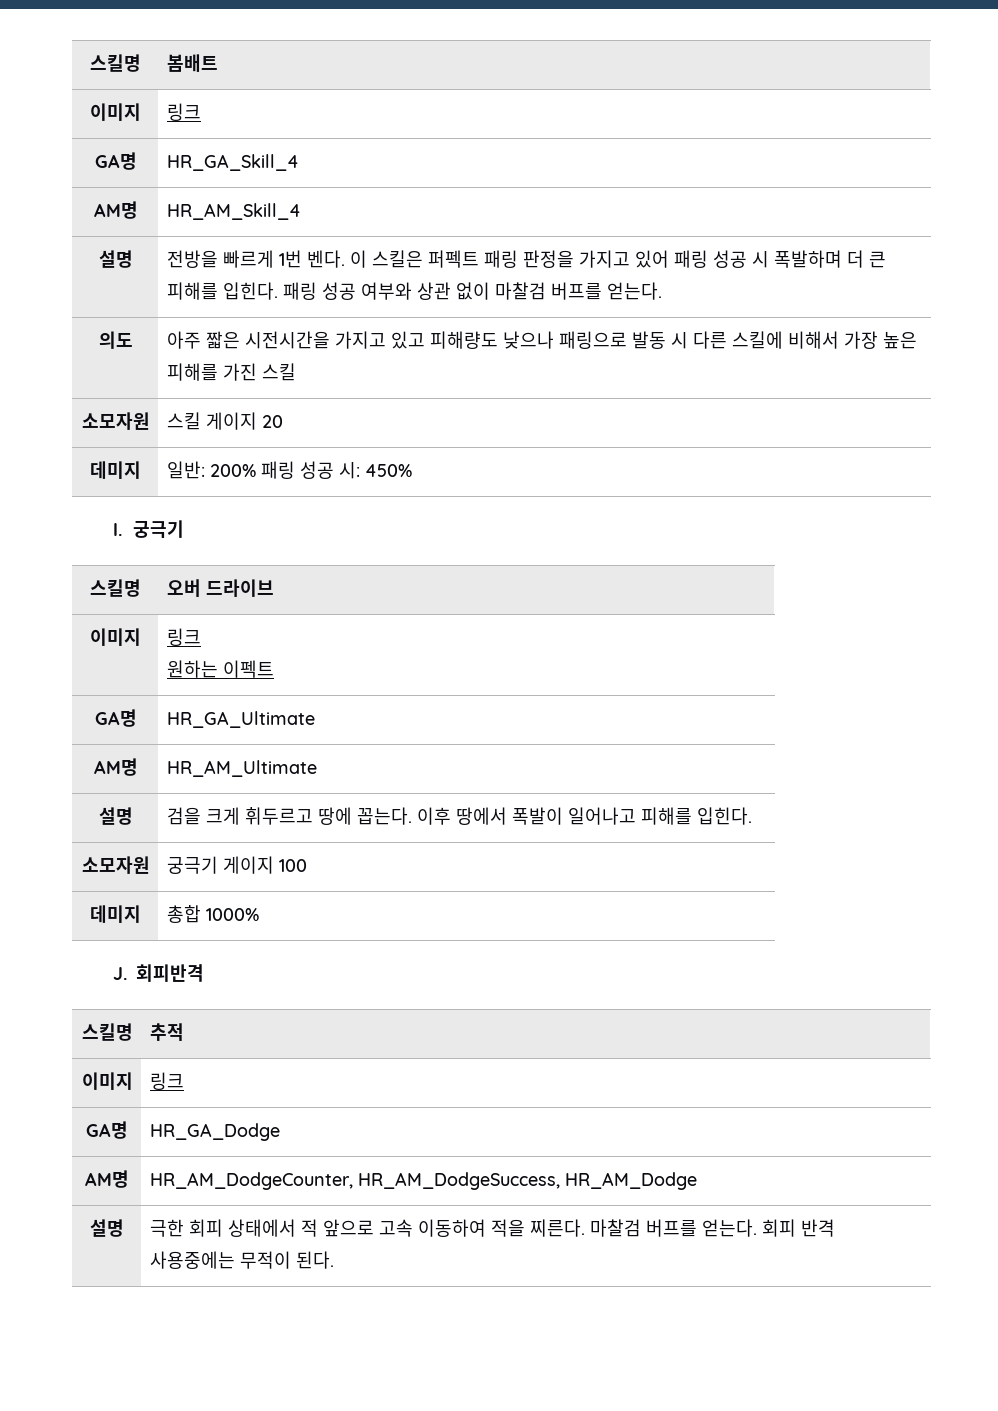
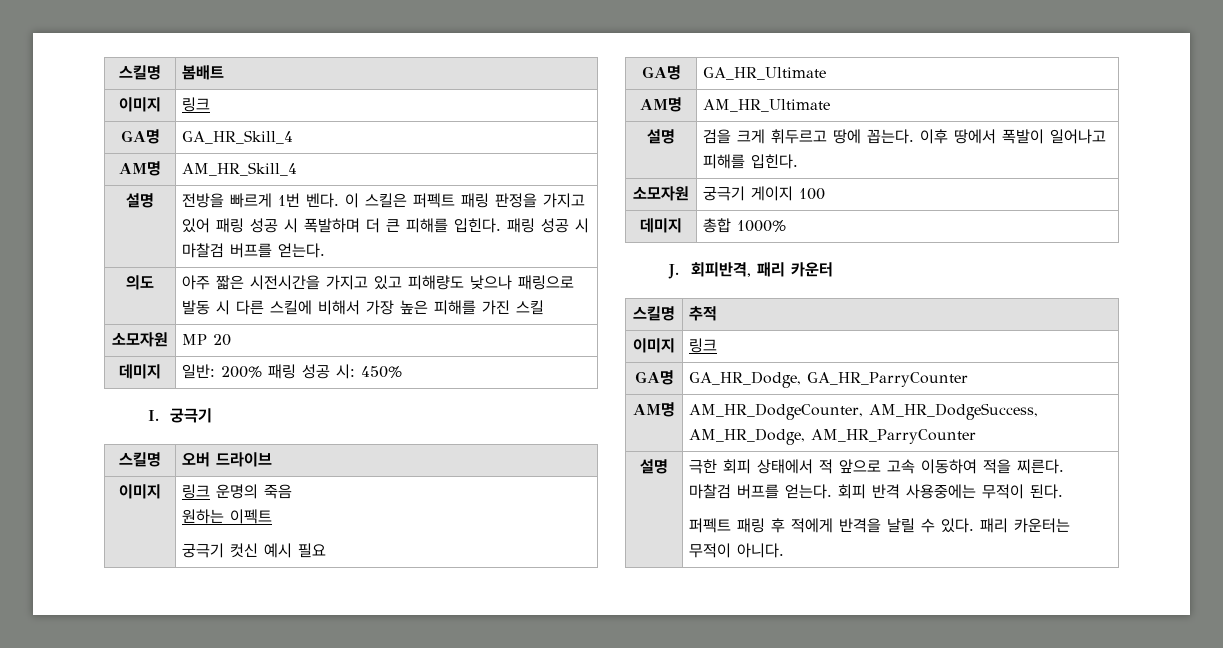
[166,154,299,171] [93,201,138,219] [166,203,301,220] HR_GA_Skill_4 // AM명 | HR_AM_Skill_4 -> [182,130,294,144] [119,161,161,176] [182,162,298,176] GA_HR_Skill_4 // AM명 | AM_HR_Skill_4
[360,282,490,300] 여부와 상관 없이 -> [575,218,590,233] 시
[166,412,257,430] 스킬 게이지 -> [182,334,208,345] MP
(201, 637) none -> [216,484,293,499] 운명의 죽음
[94,709,137,727] [166,711,315,728] [93,758,138,776] [166,760,317,777] // GA명 | HR_GA_Ultimate // AM명 | HR_AM_Ultimate -> [182,543,327,558] [641,65,681,80] [703,67,827,80] [640,97,682,112] [703,99,831,112] // 궁극기 컷신 예시 필요 // GA명 | GA_HR_Ultimate // AM명 | AM_HR_Ultimate
[135,964,204,982] 회피반격 -> [691,262,834,277] 회피반격, 패리 카운터
[149,1123,280,1141] [85,1170,129,1188] [149,1172,697,1190] HR_GA_Dodge // AM명 | HR_AM_DodgeCounter, HR_AM_DodgeSuccess, HR_AM_Dodge -> [689,371,969,388] [633,402,675,417] [689,403,1039,420] [689,428,977,445] GA_HR_Dodge, GA_HR_ParryCounter // AM명 | AM_HR_DodgeCounter, AM_HR_DodgeSuccess, AM_HR_Dodge, AM_HR_ParryCounter
(334, 1260) none -> [689,518,1071,533] [689,543,785,558] // 퍼펙트 패링 후 적에게 반격을 날릴 수 있다. 패리 카운터는 무적이 아니다.

